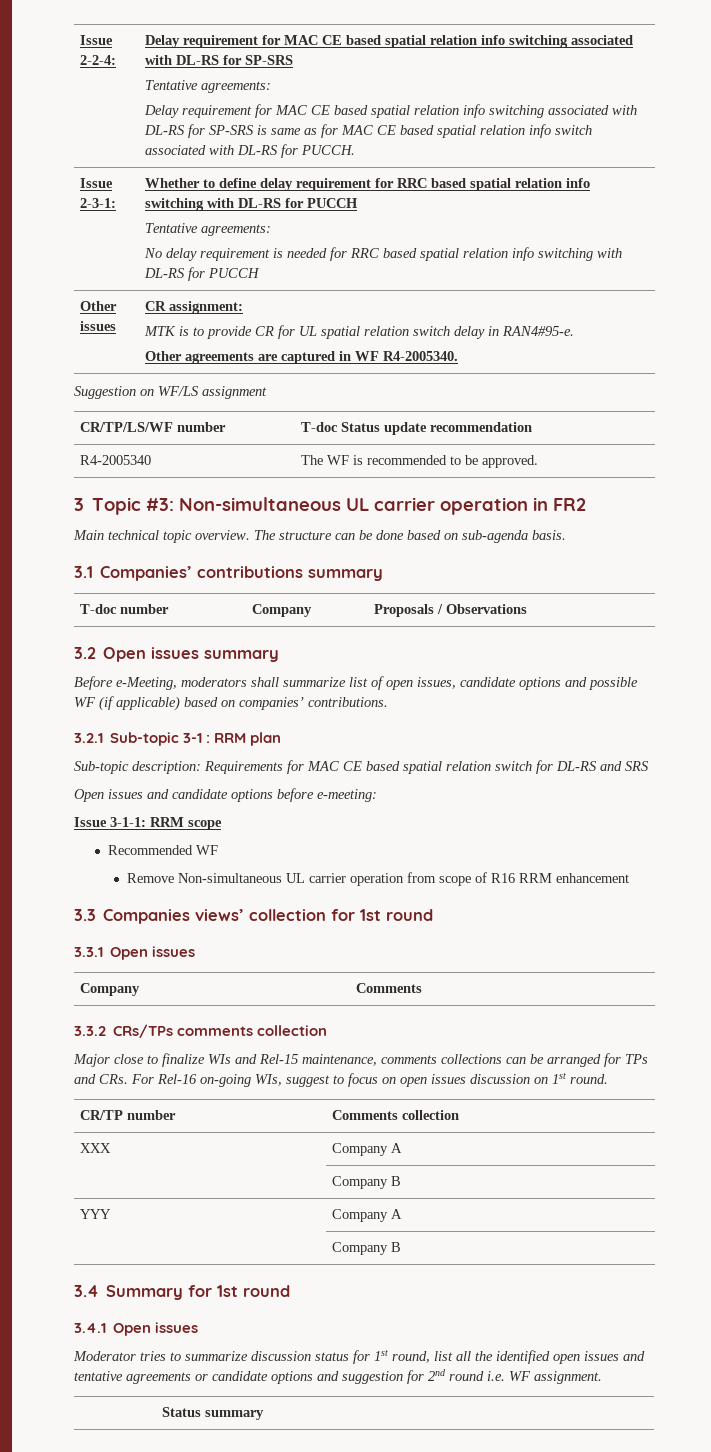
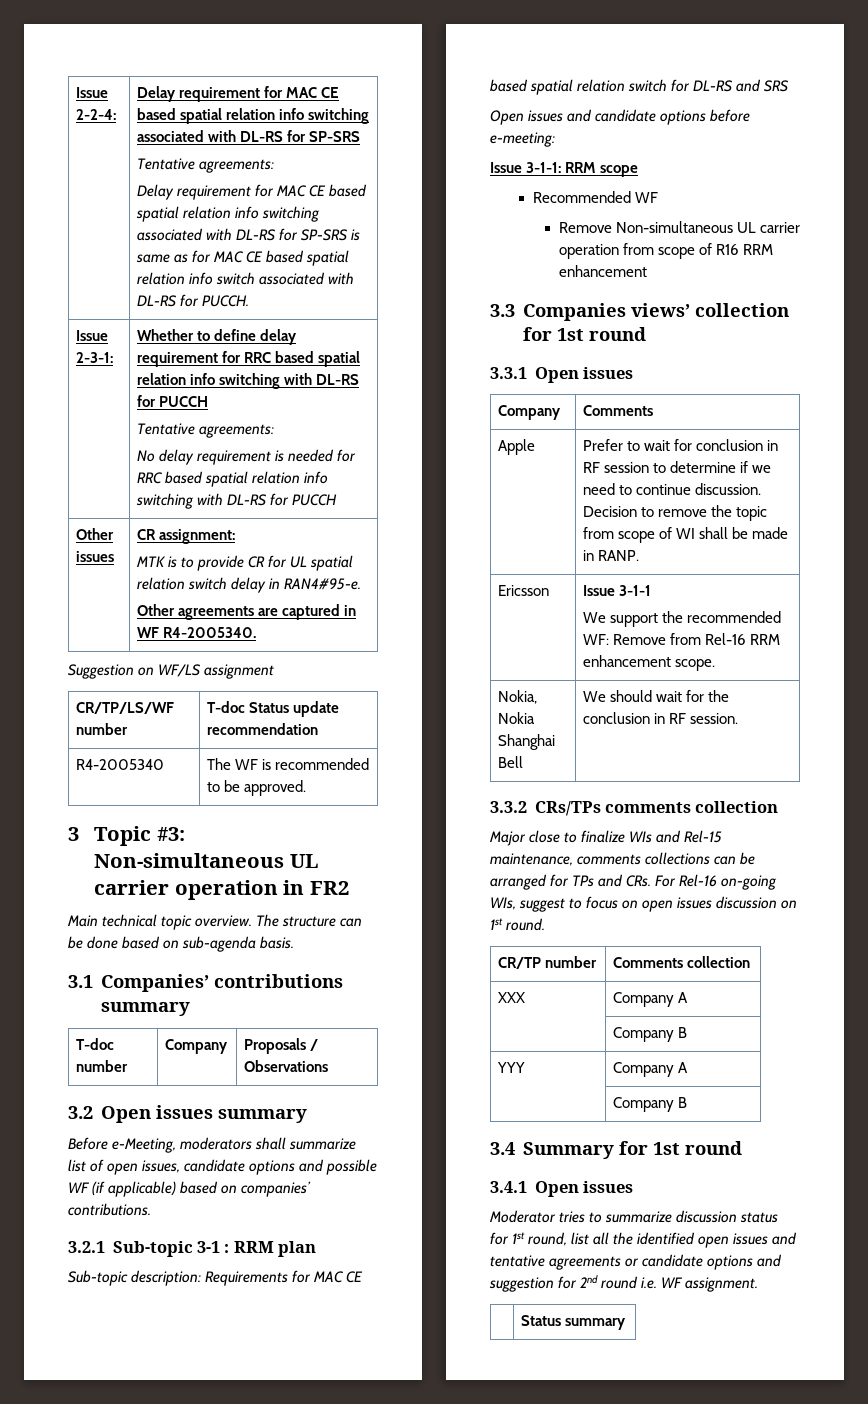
(422, 988) none -> [497,439,535,455] [582,439,779,451] [582,461,772,473] [582,483,761,495] [582,505,768,521] [582,527,789,543] [582,550,639,561] [497,585,549,596] [582,585,651,596] [582,611,781,627] [582,633,781,645] [582,655,715,671] [497,690,537,704] [497,712,535,724] [497,734,555,750] [497,756,523,768] [582,690,730,702] [582,712,738,724] // Apple | Prefer to wait for conclusion in RF session to determine if we need to continue discussion. Decision to remove the topic from scope of WI shall be made in RANP. // Ericsson | Issue 3-1-1 // We support the recommended WF: Remove from Rel-16 RRM enhancement scope. // Nokia, Nokia Shanghai Bell | We should wait for the conclusion in RF session.

